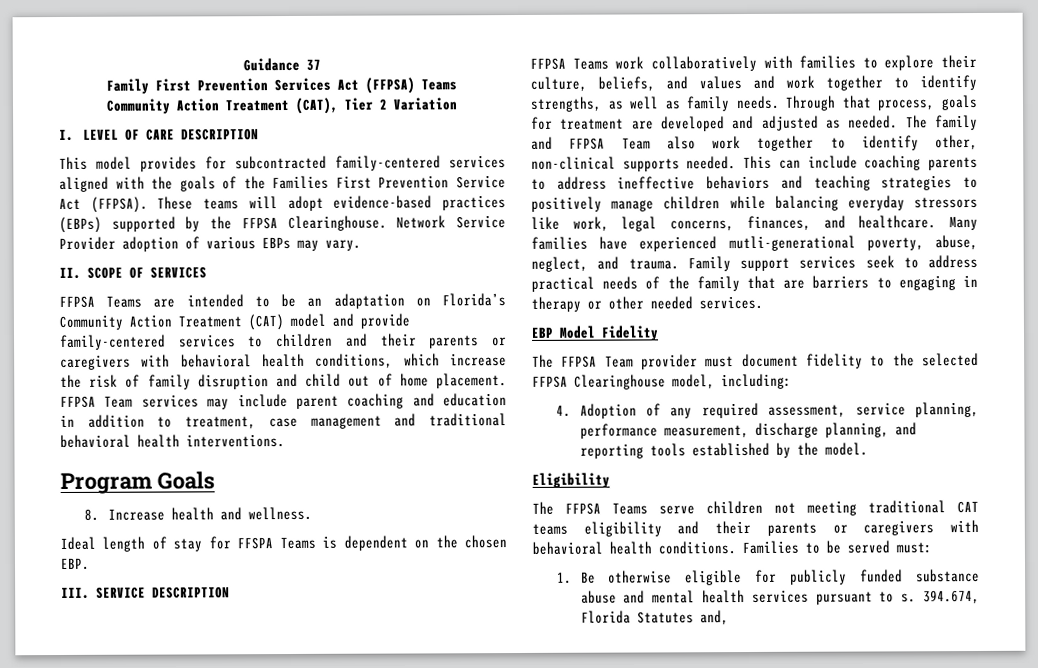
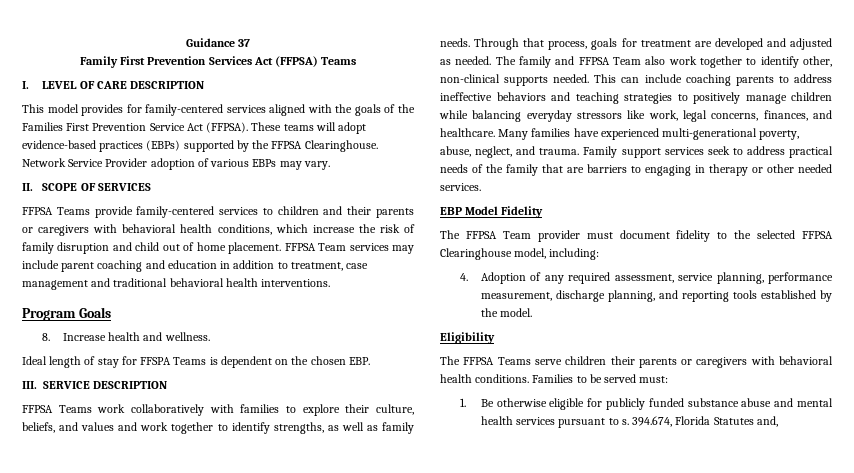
[106,97,458,114] // Community Action Treatment (CAT), Tier 2 Variation -> (357, 61) none
[235,155,327,170] subcontracted -> (142, 108) none
[153,293,507,309] [59,313,354,331] are intended to be an adaptation on Florida’s Community Action Treatment (CAT) model and -> (90, 211) none
[728,235,856,252] mutli-generational -> [662,128,758,140] multi-generational
[774,500,979,516] [532,521,700,537] not meeting traditional CAT teams eligibility and -> (607, 360) none

